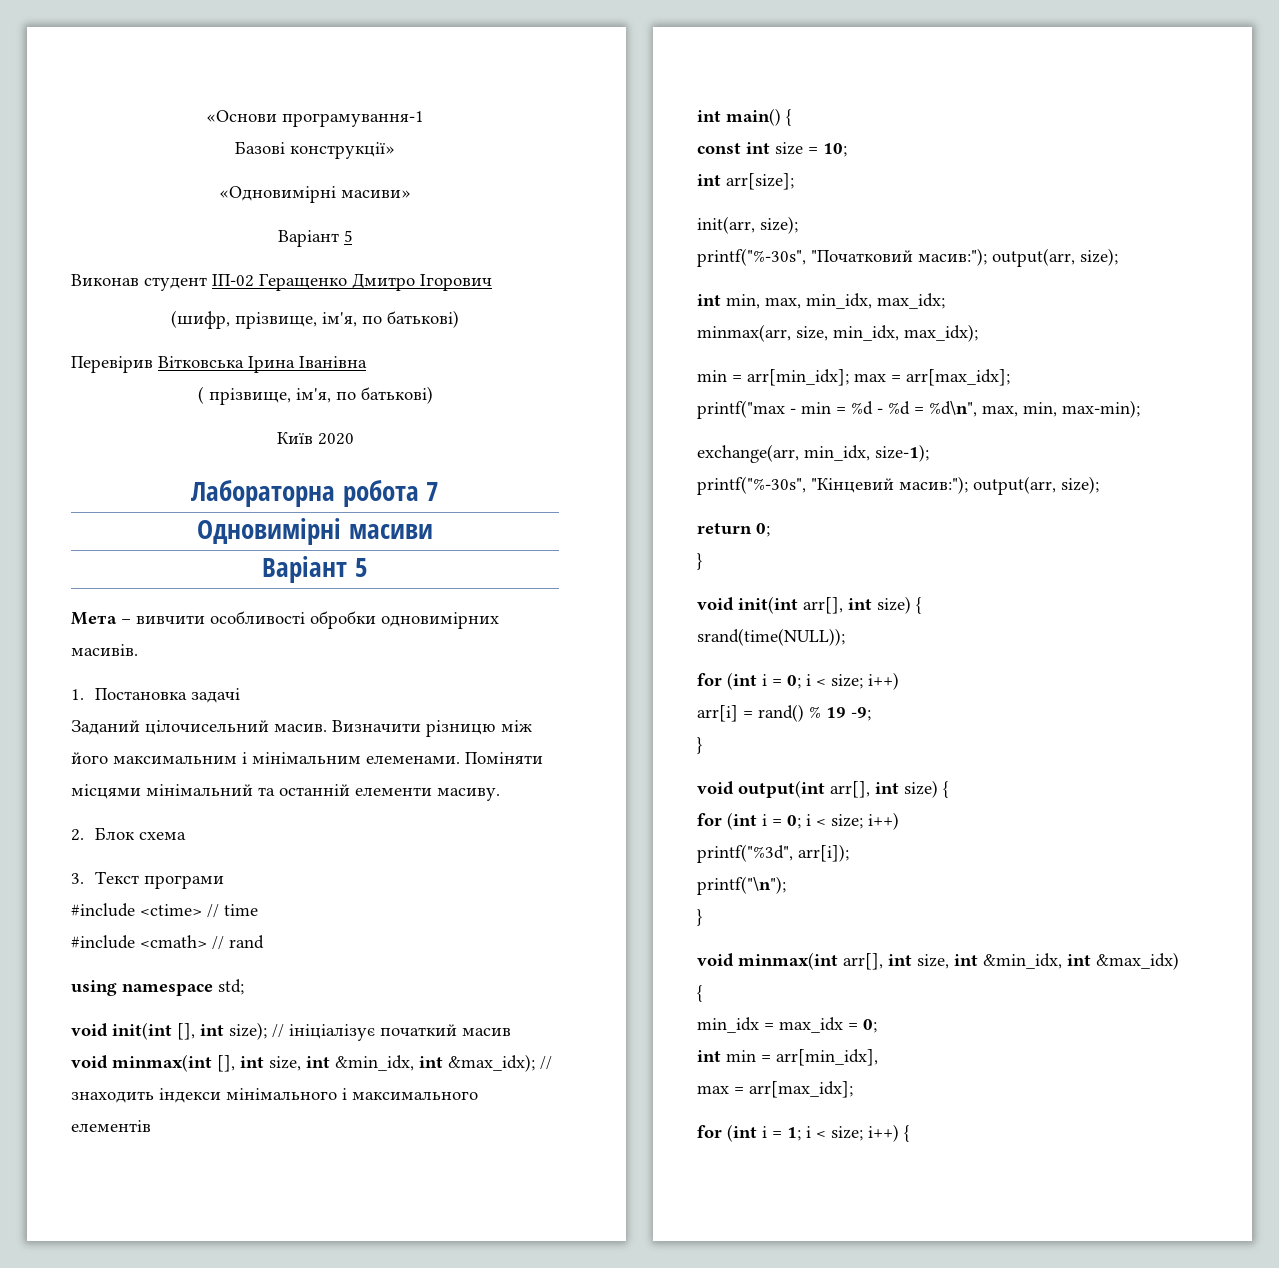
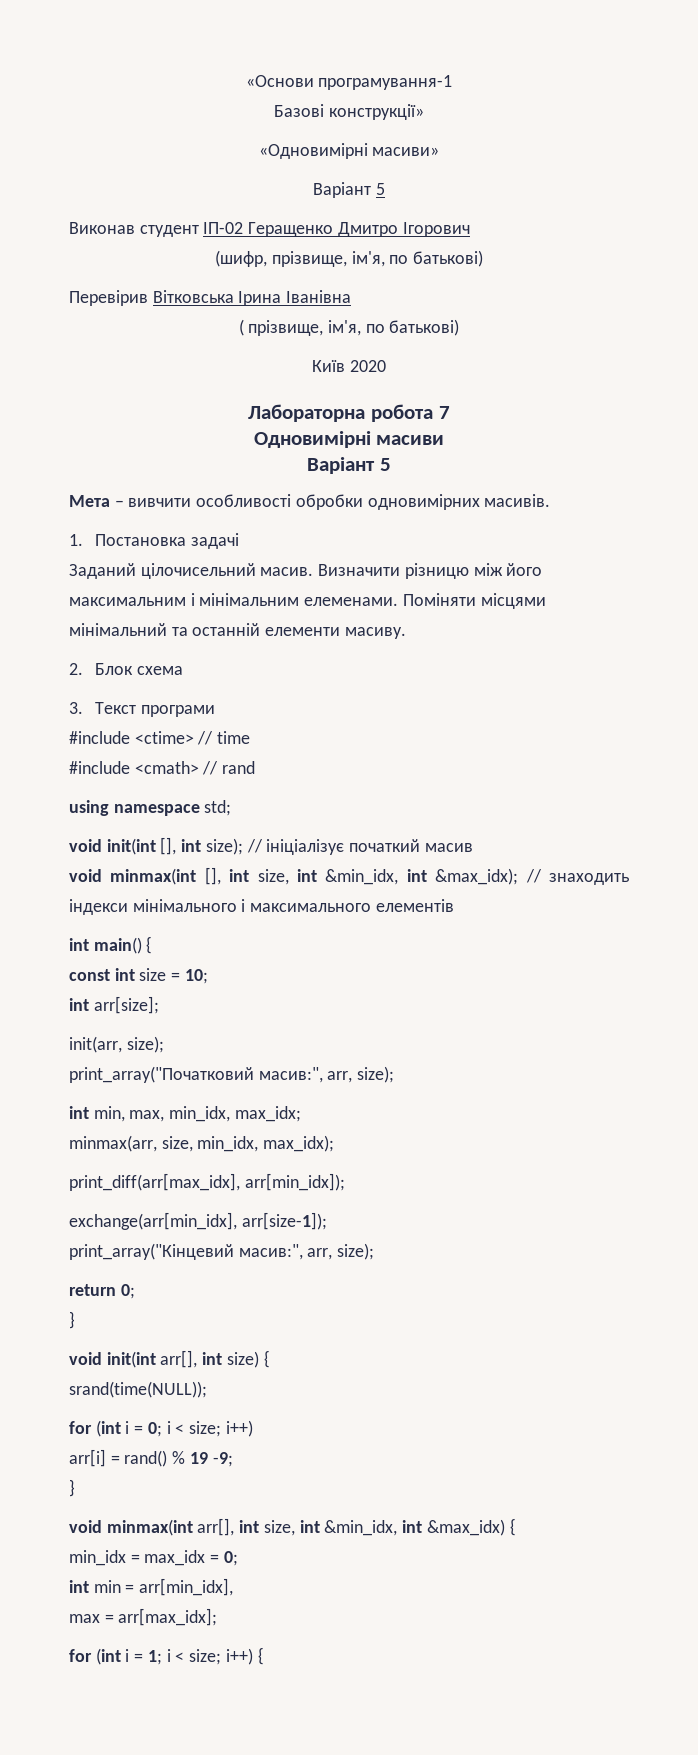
[697,248,1075,267] printf("%-30s", "Початковий масив:"); output(arr, -> [69,1066,353,1083] print_array("Початковий масив:", arr,
[697,369,1010,386] [697,400,1140,419] [697,444,929,463] [697,476,1056,495] min = arr[min_idx]; max = arr[max_idx]; // printf("max - min = %d - %d = %d\n", max, min, max-min); // exchange(arr, min_idx, size-1); // printf("%-30s", "Кінцевий масив:"); output(arr, -> [69,1173,345,1191] [69,1212,327,1230] [69,1243,333,1260] print_diff(arr[max_idx], arr[min_idx]); // exchange(arr[min_idx], arr[size-1]); // print_array("Кінцевий масив:", arr,
[697,780,948,798] [697,812,899,830] [697,844,849,863] [697,876,786,895] [697,909,702,926] // void output(int arr[], int size) { // for (int i = 0; i < size; i++) // printf("%3d", arr[i]); // printf("\n"); // } -> (75, 1488) none

